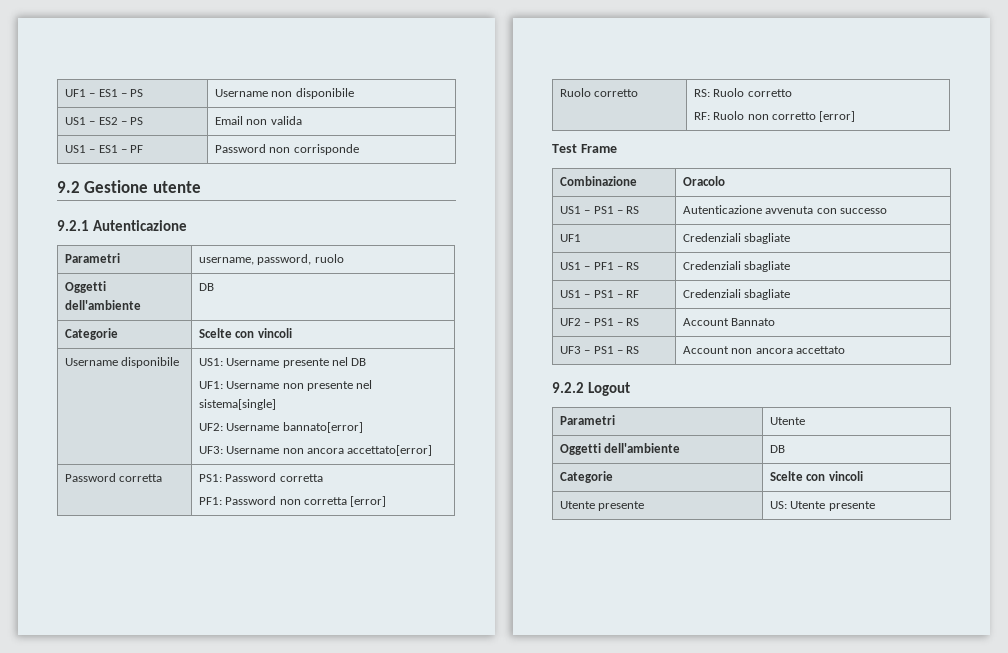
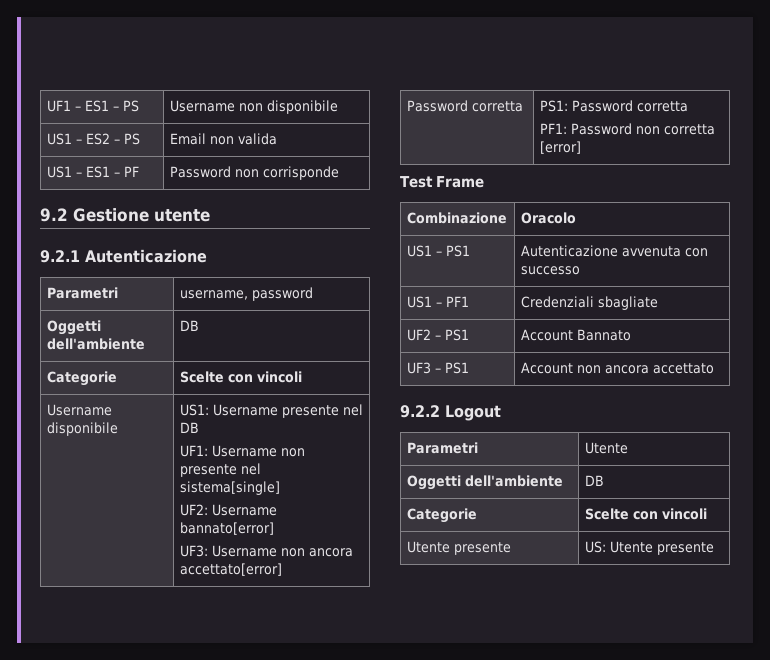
[257,254,344,265] password, ruolo -> [251,287,313,301] password
[559,88,639,97] [693,88,792,97] [693,111,856,122] // Ruolo corretto | RS: Ruolo corretto // RF: Ruolo non corretto [error] -> (581, 147) none
[616,206,640,214] – RS -> (470, 251) none
[559,234,581,242] [682,233,791,244] // UF1 | Credenziali sbagliate -> (580, 270) none
[616,262,640,270] [682,261,791,272] [559,290,640,298] – RS | Credenziali sbagliate // US1 – PS1 – RF -> (469, 301) none
[616,318,640,326] – RS -> (469, 335) none
[616,346,640,354] – RS -> (469, 368) none

